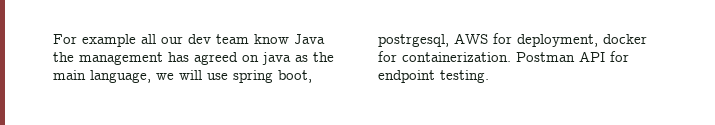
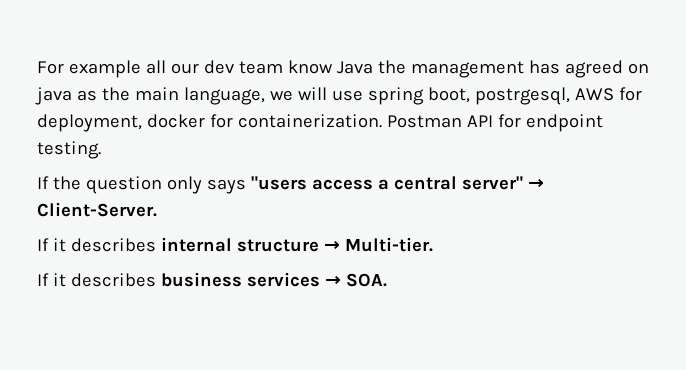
(489, 76) none -> [37,176,544,194] [37,202,157,217] [37,237,433,252] [37,272,387,287] // If the question only says "users access a central server" → Client-Server. // If it describes internal structure → Multi-tier. // If it describes business services → SOA.

